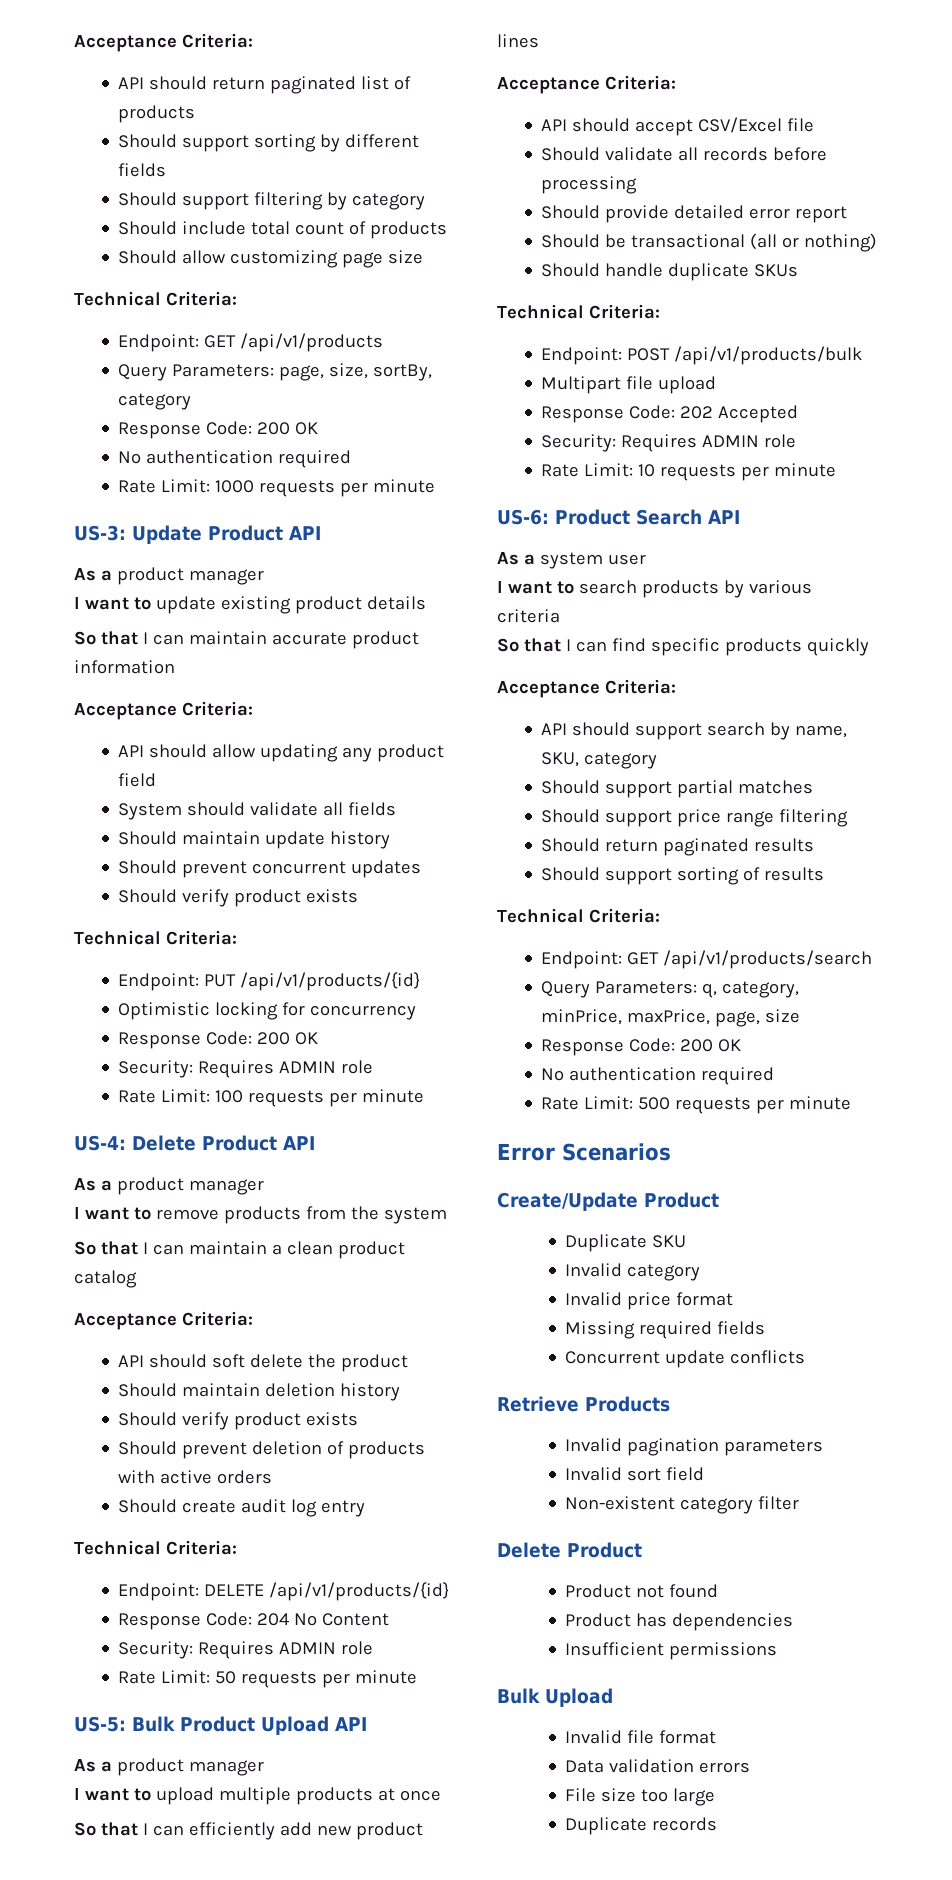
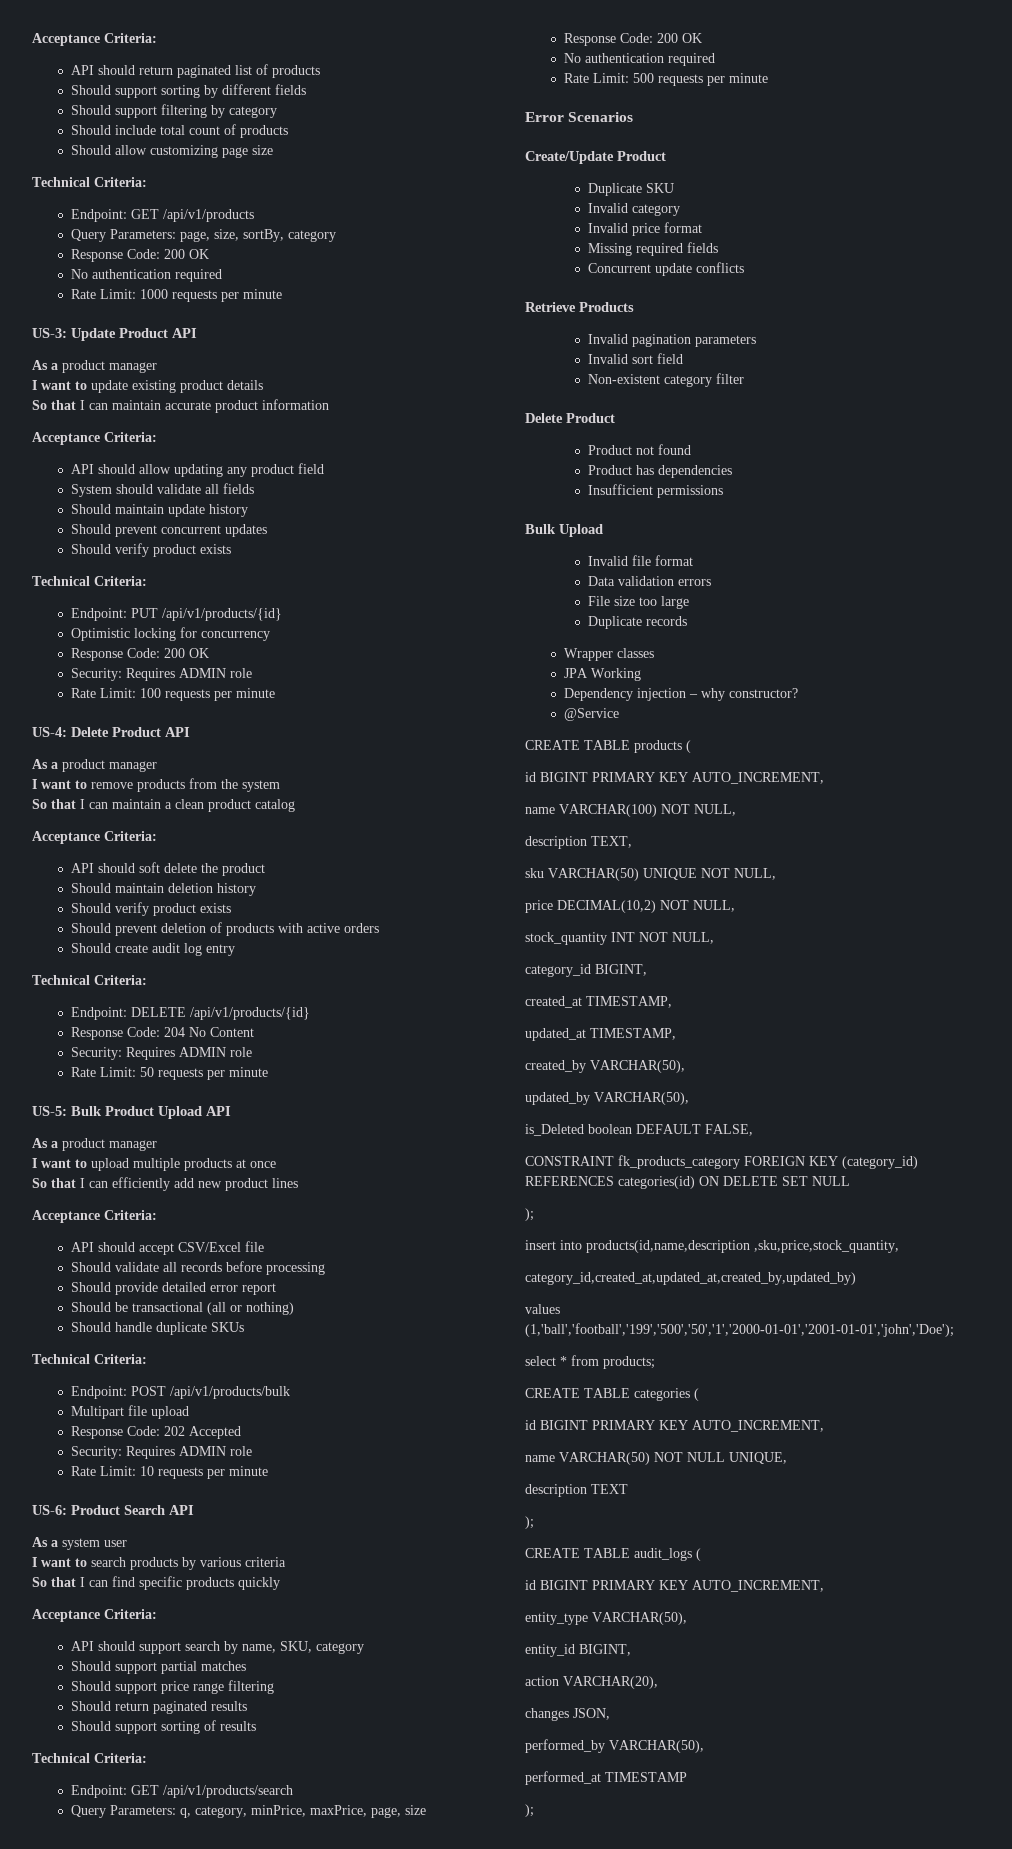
(718, 1824) none -> [564,648,655,661] [564,668,642,681] [564,688,799,701] [564,708,620,721] [525,740,691,753] [525,772,824,784] [525,804,736,817] [525,836,632,849] [525,868,776,881] [525,900,735,913] [525,932,714,945] [525,964,647,977] [525,996,672,1008] [525,1028,676,1041] [525,1060,685,1073] [525,1092,689,1105] [525,1124,753,1136] [525,1155,918,1169] [525,1176,850,1189] [525,1208,534,1221] [525,1240,899,1253] [525,1272,856,1285] [525,1304,560,1314] [525,1323,954,1337] [525,1355,655,1369] [525,1388,699,1401] [525,1420,824,1432] [525,1452,787,1465] [525,1484,628,1497] [525,1516,534,1529] [525,1548,701,1561] [525,1580,824,1592] [525,1612,687,1625] [525,1644,631,1657] [525,1676,658,1689] [525,1708,610,1721] [525,1739,704,1753] [525,1771,687,1785] [525,1804,534,1817] // Wrapper classes // JPA Working // Dependency injection – why constructor? // @Service // CREATE TABLE products ( // id BIGINT PRIMARY KEY AUTO_INCREMENT, // name VARCHAR(100) NOT NULL, // description TEXT, // sku VARCHAR(50) UNIQUE NOT NULL, // price DECIMAL(10,2) NOT NULL, // stock_quantity INT NOT NULL, // category_id BIGINT, // created_at TIMESTAMP, // updated_at TIMESTAMP, // created_by VARCHAR(50), // updated_by VARCHAR(50), // is_Deleted boolean DEFAULT FALSE, // CONSTRAINT fk_products_category FOREIGN KEY (category_id) REFERENCES categories(id) ON DELETE SET NULL // ); // insert into products(id,name,description ,sku,price,stock_quantity, // category_id,created_at,updated_at,created_by,updated_by) // values (1,'ball','football','199','500','50','1','2000-01-01','2001-01-01','john','Doe'); // select * from products; // CREATE TABLE categories ( // id BIGINT PRIMARY KEY AUTO_INCREMENT, // name VARCHAR(50) NOT NULL UNIQUE, // description TEXT // ); // CREATE TABLE audit_logs ( // id BIGINT PRIMARY KEY AUTO_INCREMENT, // entity_type VARCHAR(50), // entity_id BIGINT, // action VARCHAR(20), // changes JSON, // performed_by VARCHAR(50), // performed_at TIMESTAMP // );

